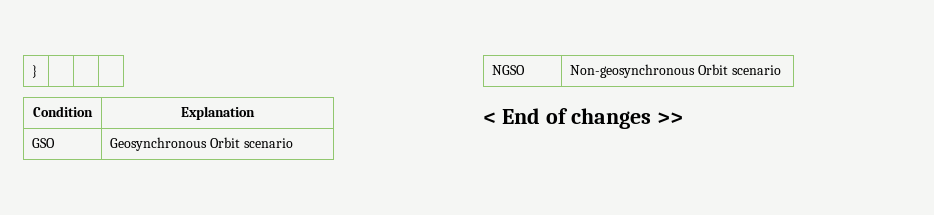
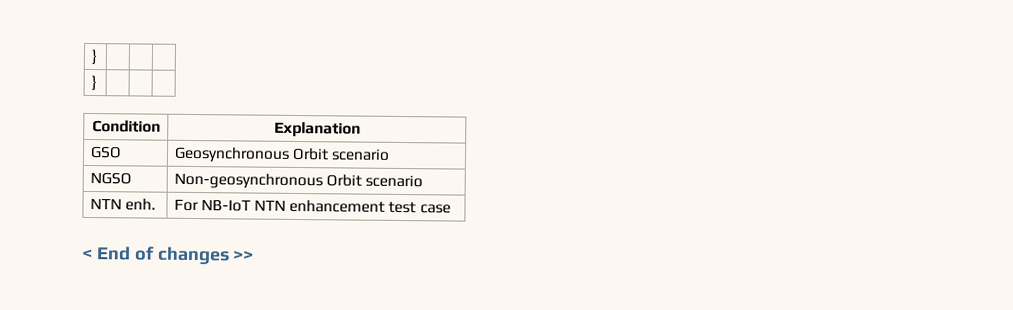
[32,65,38,78] } | | | -> [90,49,97,65] [90,75,97,91] } | | | // } | | |
(781, 70) none -> [89,197,156,211] [173,198,451,214] // NTN enh. | For NB-IoT NTN enhancement test case

